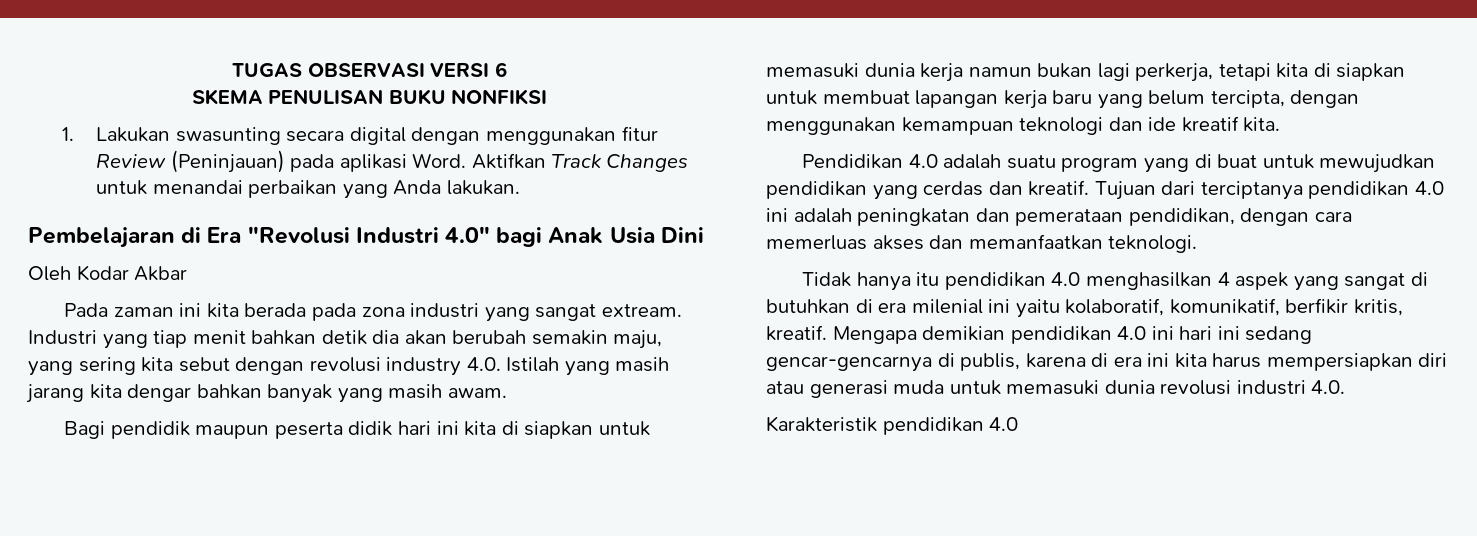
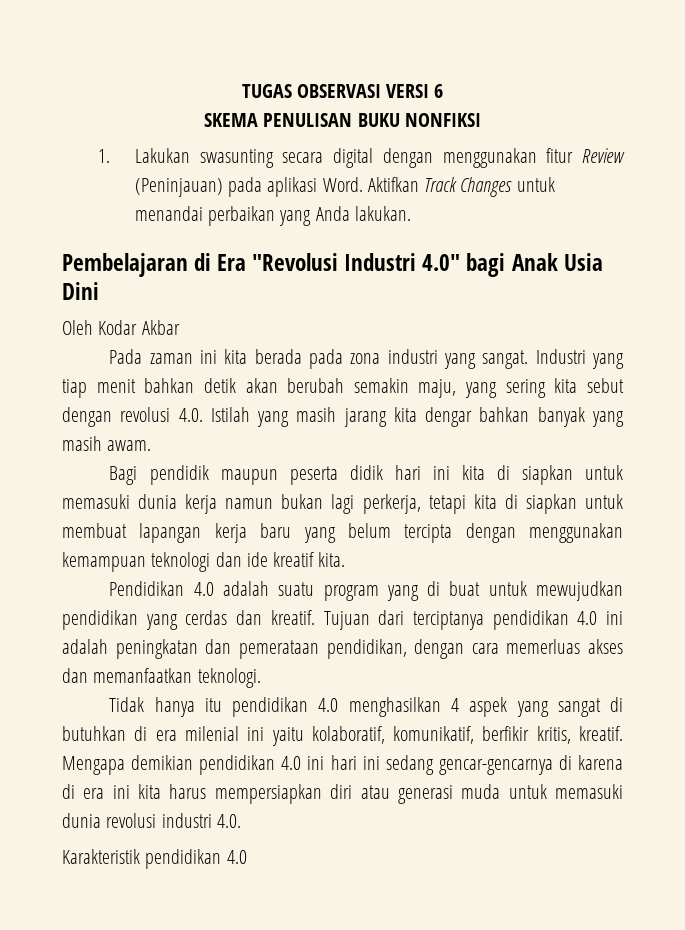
[535,304,682,321] sangat extream. -> [482,350,529,369] sangat.
[372,330,400,344] dia -> (236, 385) none
[386,357,462,376] industry -> (171, 414) none
[1210,90,1285,108] tercipta, -> [404,524,453,543] tercipta
[960,353,1021,371] publis, -> (572, 762) none

